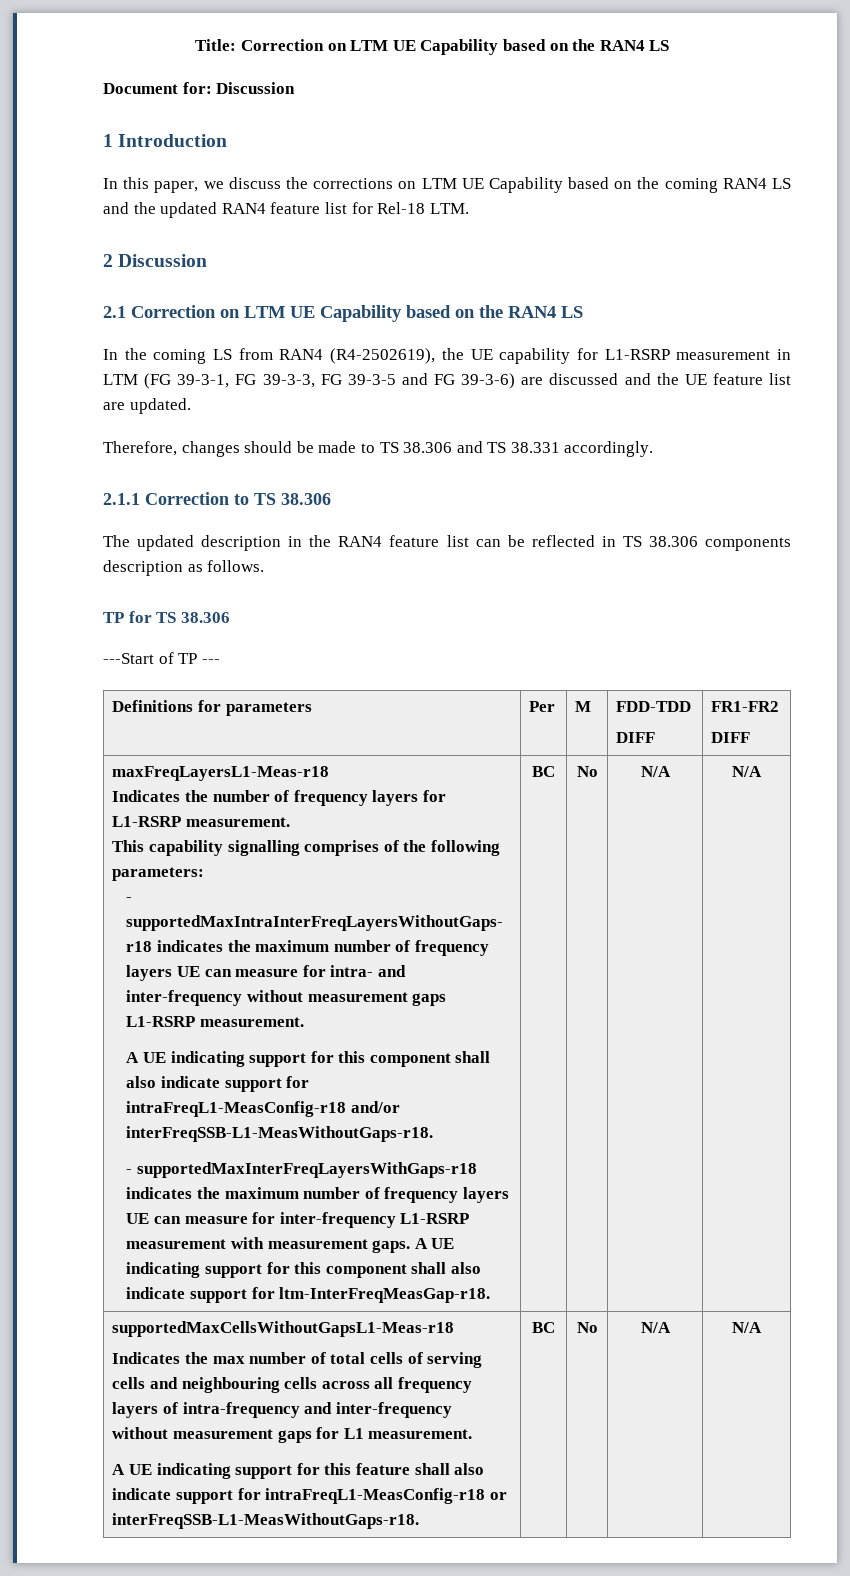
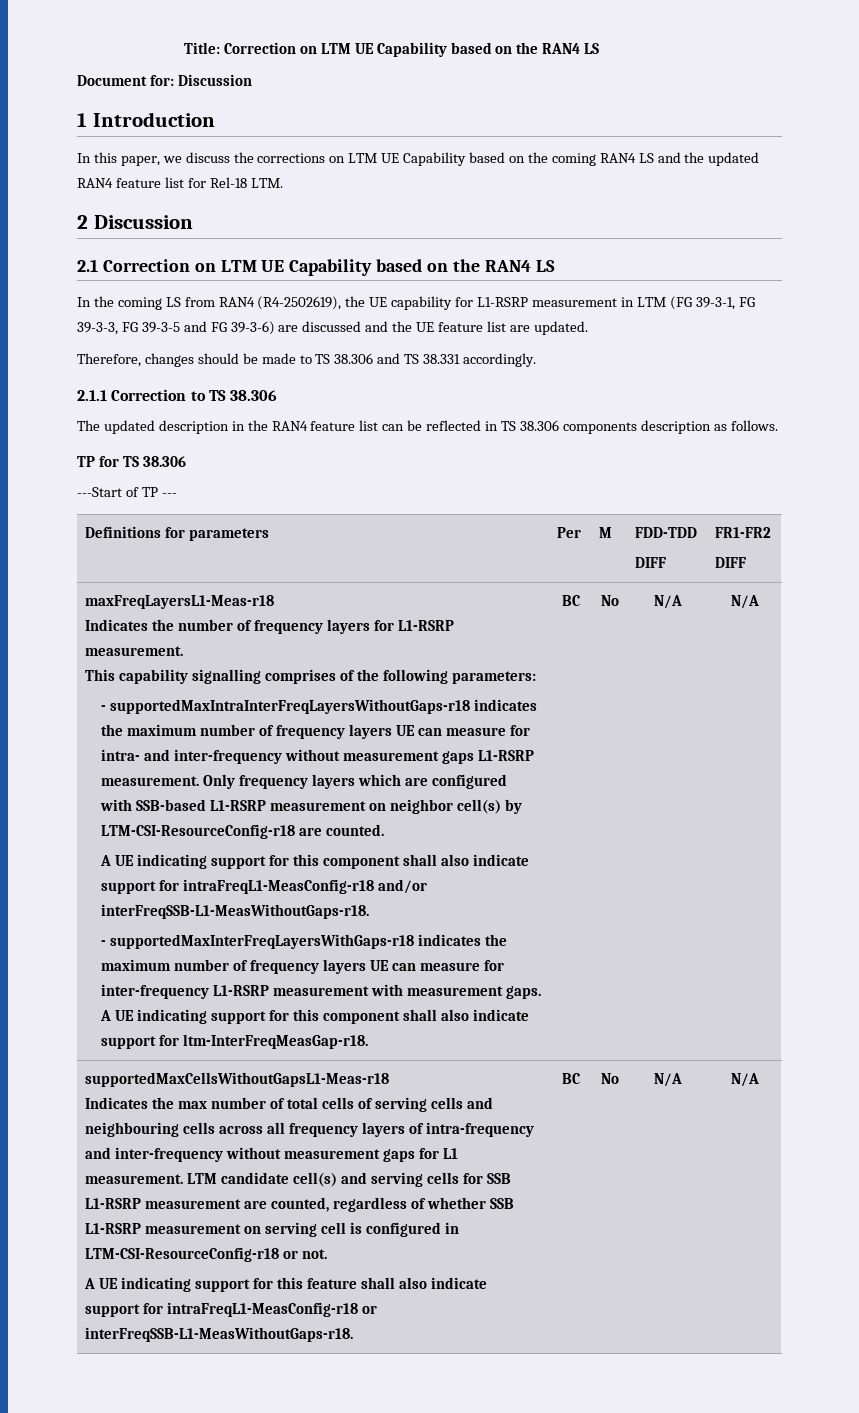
(304, 1022) none -> [203,774,507,789] [100,799,522,814] [101,824,385,839] Only frequency layers which are configured with SSB-based L1-RSRP measurement on neighbor cell(s) by LTM-CSI-ResourceConfig-r18 are counted.
(473, 1434) none -> [187,1172,511,1187] [85,1197,514,1212] [85,1222,459,1237] [85,1247,328,1262] LTM candidate cell(s) and serving cells for SSB L1-RSRP measurement are counted, regardless of whether SSB L1-RSRP measurement on serving cell is configured in LTM-CSI-ResourceConfig-r18 or not.

